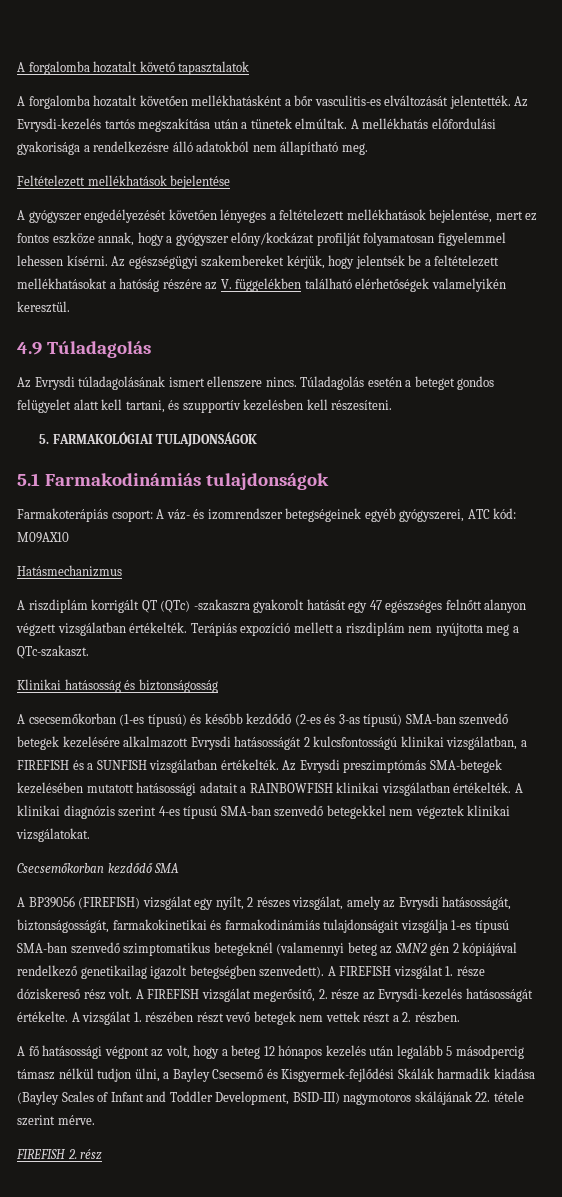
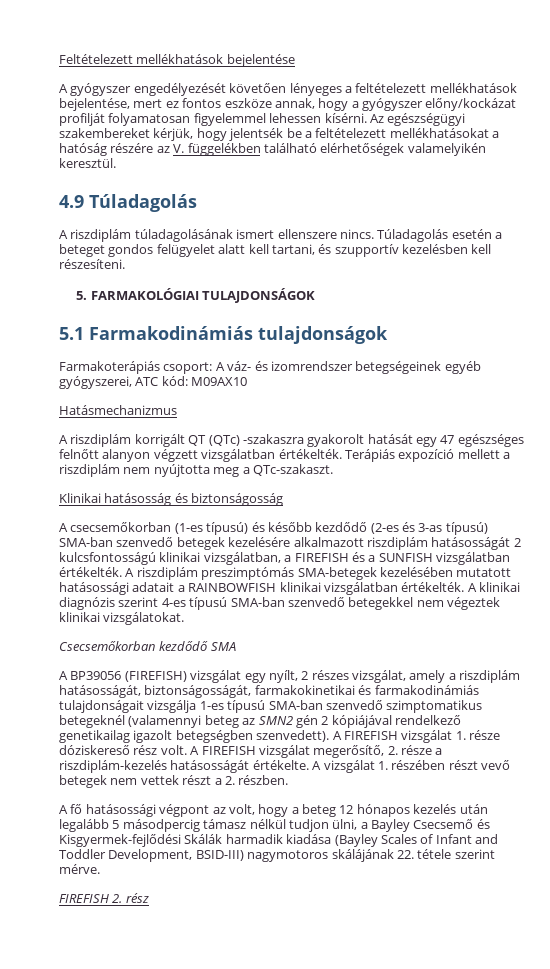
[17,61,250,75] [17,95,529,109] [17,118,496,132] [17,141,368,155] A forgalomba hozatalt követő tapasztalatok // A forgalomba hozatalt követően mellékhatásként a bőr vasculitis-es elváltozását jelentették. Az Evrysdi-kezelés tartós megszakítása után a tünetek elmúltak. A mellékhatás előfordulási gyakorisága a rendelkezésre álló adatokból nem állapítható meg. // -> (59, 59) none
[17,376,75,390] Az Evrysdi -> [59,229,132,242] A riszdiplám
[190,736,231,750] Evrysdi -> [366,537,428,550] riszdiplám
[282,759,340,773] Az Evrysdi -> [125,567,198,580] A riszdiplám
[383,896,439,910] az Evrysdi -> [448,670,521,683] a riszdiplám
[362,988,463,1002] az Evrysdi-kezelés -> [435,748,443,755] [59,760,167,773] a riszdiplám-kezelés

